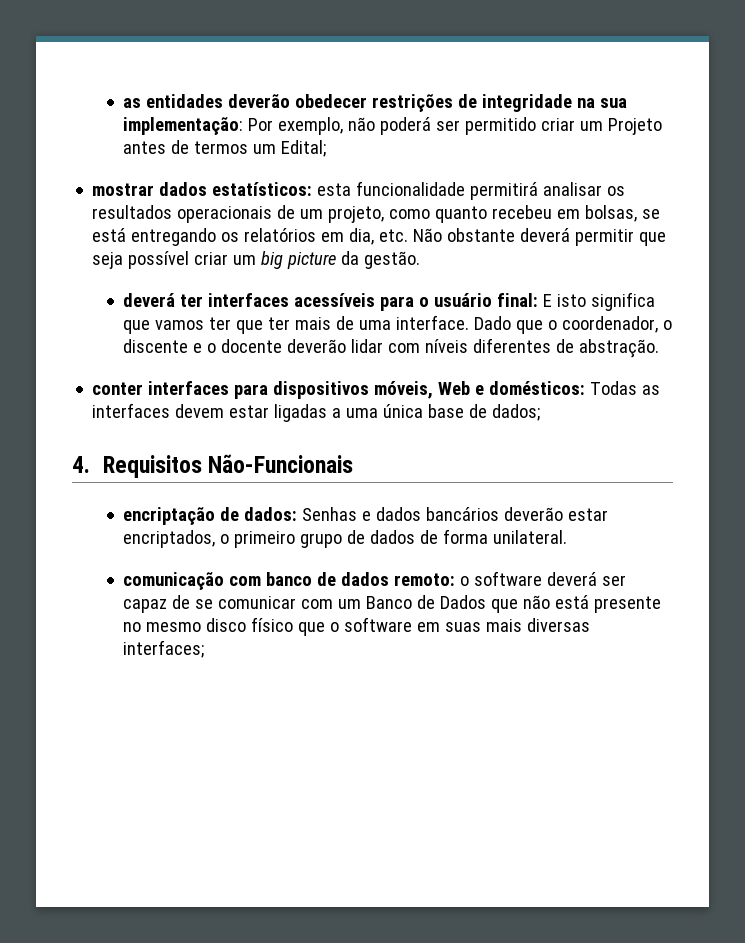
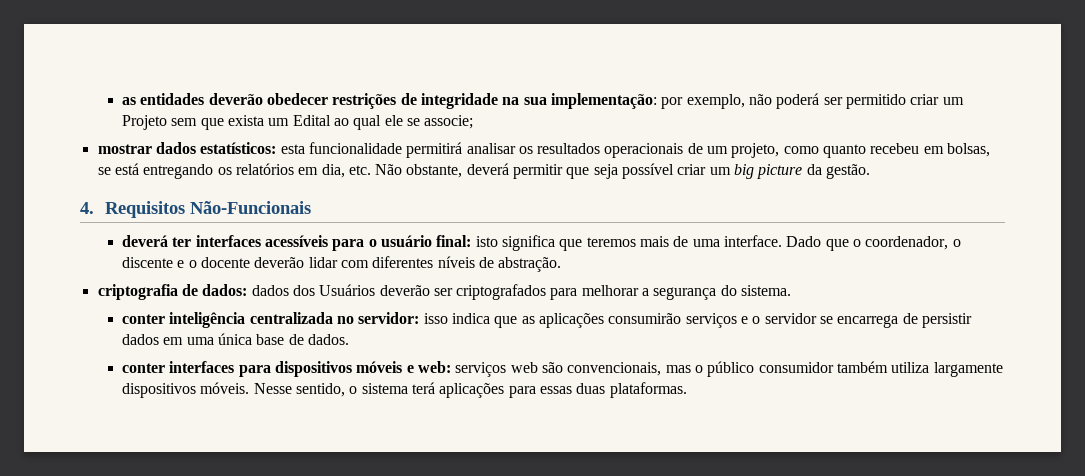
[248,118,274,131] Por -> [661,97,684,109] por
[123,140,327,157] antes de termos um Edital; -> [171,115,474,130] sem que exista um Edital ao qual ele se associe;
[447,228,516,242] obstante -> [406,164,463,178] obstante,
(421, 260) none -> [80,201,311,218] // 4. Requisitos Não-Funcionais
[543,294,553,307] E -> (472, 241) none
[155,317,291,334] vamos ter que ter -> [586,237,636,247] teremos
[425,338,552,353] níveis diferentes -> [372,256,475,268] diferentes níveis
[92,381,661,399] [92,403,541,422] [72,454,354,478] [123,507,609,525] [123,529,568,548] [123,571,627,590] [123,595,662,613] [123,617,591,636] [123,640,205,658] conter interfaces para dispositivos móveis, Web e domésticos: Todas as interfaces devem estar ligadas a uma única base de dados; // 4. Requisitos Não-Funcionais // encriptação de dados: Senhas e dados bancários deverão estar encriptados, o primeiro grupo de dados de forma unilateral. // comunicação com banco de dados remoto: o software deverá ser capaz de se comunicar com um Banco de Dados que não está presente no mesmo disco físico que o software em suas mais diversas interfaces; -> [97,284,792,300] [122,312,972,328] [122,333,350,345] [122,361,1003,377] [122,382,687,398] criptografia de dados: dados dos Usuários deverão ser criptografados para melhorar a segurança do sistema. // conter inteligência centralizada no servidor: isso indica que as aplicações consumirão serviços e o servidor se encarrega de persistir dados em uma única base de dados. // conter interfaces para dispositivos móveis e web: serviços web são convencionais, mas o público consumidor também utiliza largamente dispositivos móveis. Nesse sentido, o sistema terá aplicações para essas duas plataformas.

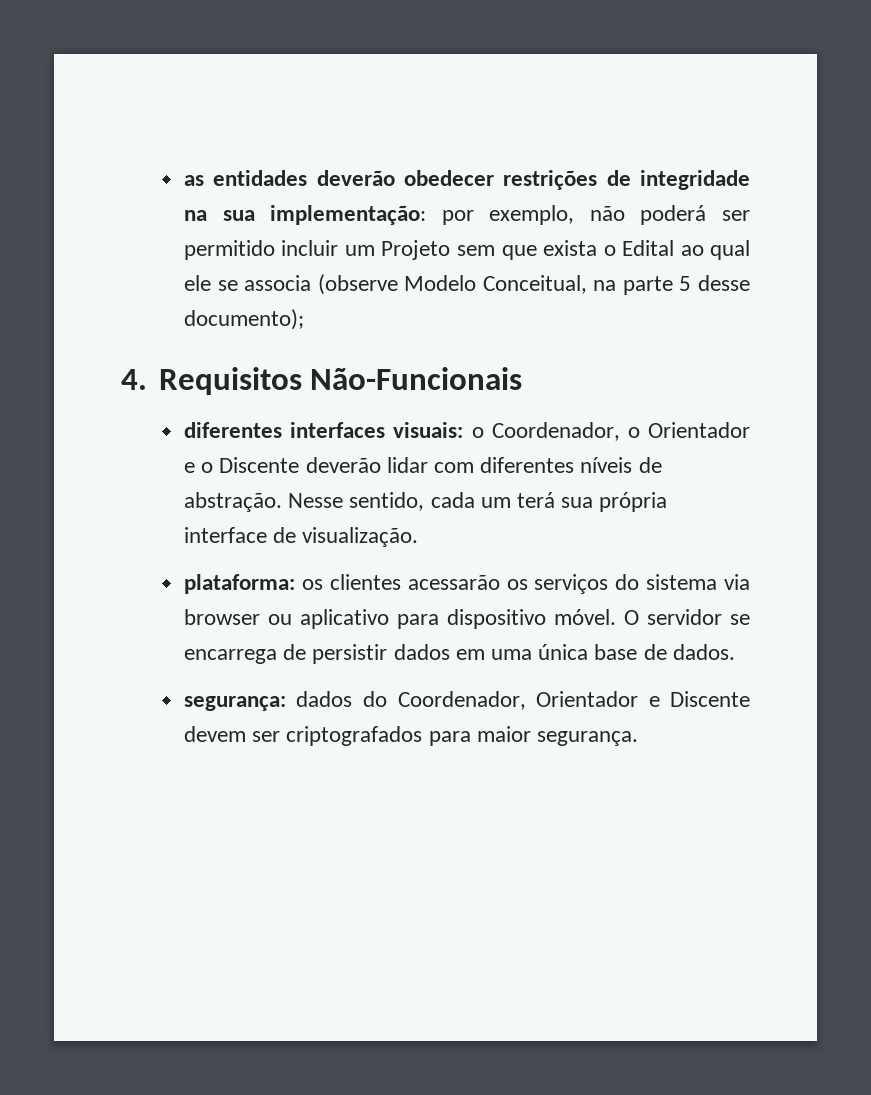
[910,94,940,105] criar -> [281,240,339,256] incluir
[268,118,290,126] um -> [603,245,616,256] o
[424,115,474,129] [97,142,991,158] [97,163,871,179] [80,201,311,218] [122,235,961,251] [122,257,251,268] associe; // mostrar dados estatísticos: esta funcionalidade permitirá analisar os resultados operacionais de um projeto, como quanto recebeu em bolsas, se está entregando os relatórios em dia, etc. Não obstante, deverá permitir que seja possível criar um big picture da gestão. // 4. Requisitos Não-Funcionais // deverá ter interfaces acessíveis para o usuário final: isto significa que teremos mais de uma interface. Dado que o coordenador, o discente e o docente -> [244,274,750,295] [183,309,304,330] [121,367,523,395] [183,422,750,441] [183,457,300,473] associa (observe Modelo Conceitual, na parte 5 desse documento); // 4. Requisitos Não-Funcionais // diferentes interfaces visuais: o Coordenador, o Orientador e o Discente
[97,284,792,300] [122,312,761,328] // criptografia de dados: dados dos Usuários deverão ser criptografados para melhorar a segurança do sistema. // conter inteligência centralizada no servidor: isso indica que as aplicações consumirão serviços e o -> [288,492,668,512] [183,527,419,547] [183,574,751,594] [183,609,639,629] Nesse sentido, cada um terá sua própria interface de visualização. // plataforma: os clientes acessarão os serviços do sistema via browser ou aplicativo para dispositivo móvel. O
[122,361,1003,377] [122,382,687,398] conter interfaces para dispositivos móveis e web: serviços web são convencionais, mas o público consumidor também utiliza largamente dispositivos móveis. Nesse sentido, o sistema terá aplicações para essas duas plataformas. -> [183,691,751,711] [183,726,639,746] segurança: dados do Coordenador, Orientador e Discente devem ser criptografados para maior segurança.

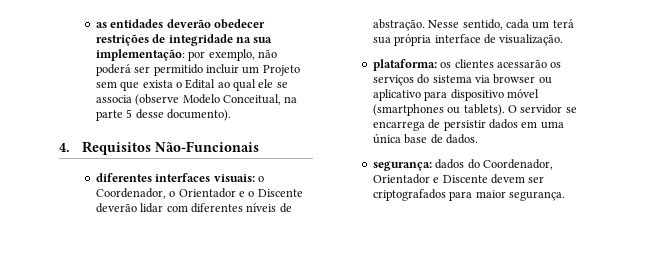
[183,309,304,330] documento); -> [166,109,231,121] documento).
[553,609,616,625] móvel. -> [506,89,539,98] [372,104,505,116] móvel (smartphones ou tablets).

